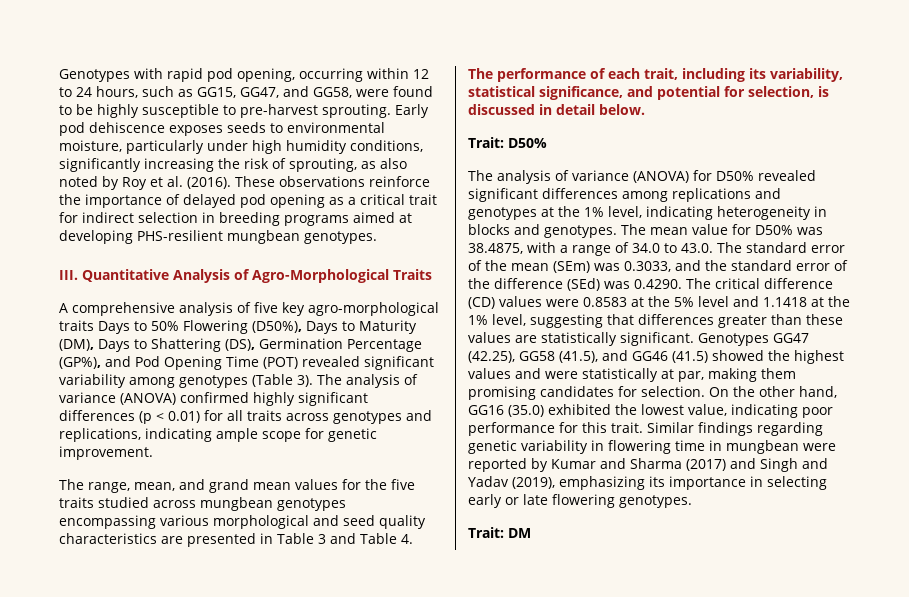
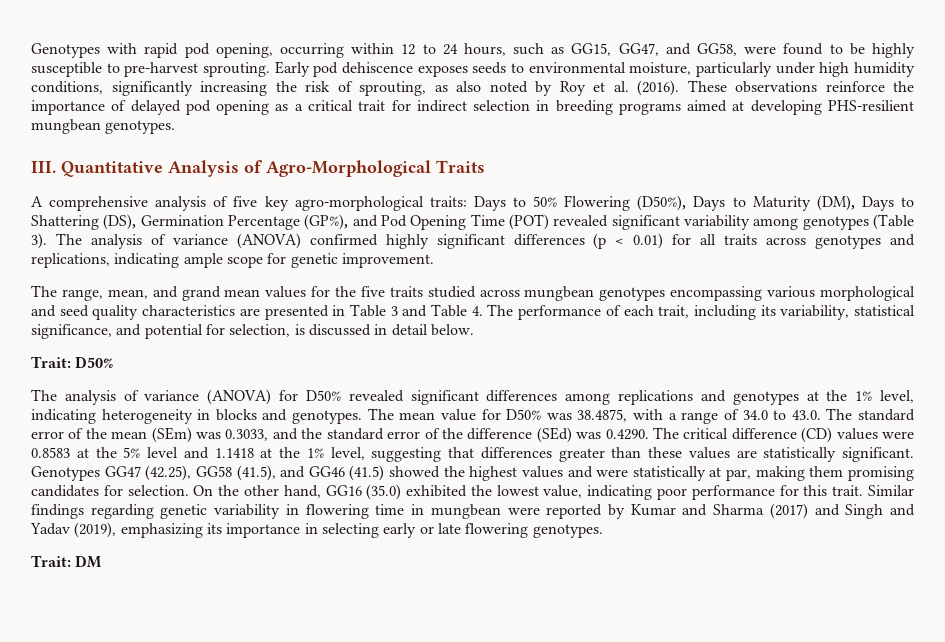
[59,320,94,331] traits -> [429,196,467,207] traits:
(413, 539) // -> (483, 311) none

